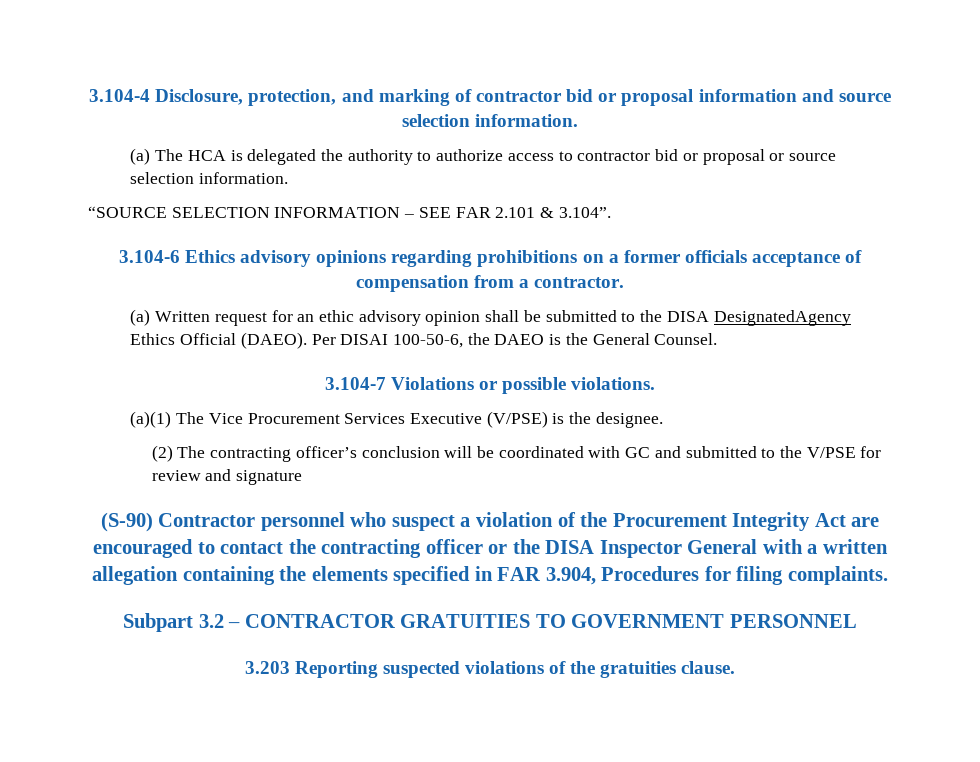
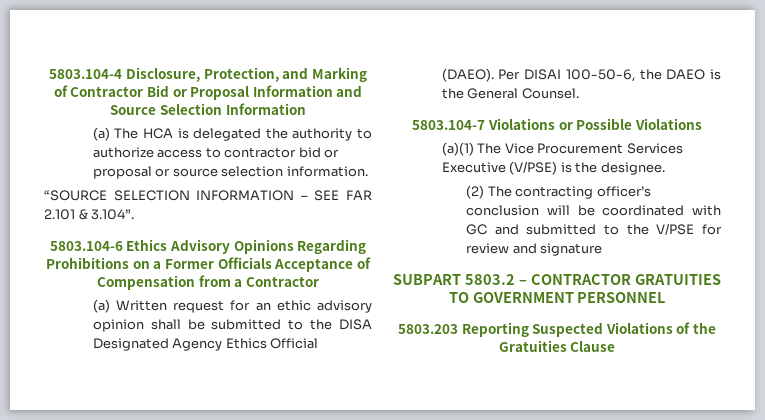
[89,89,891,106] [401,114,579,127] 3.104-4 Disclosure, protection, and marking of contractor bid or proposal information and source selection information. -> [49,67,367,82] [53,85,363,100] [110,103,306,115] 5803.104-4 Disclosure, Protection, and Marking of Contractor Bid or Proposal Information and Source Selection Information
[118,250,863,267] [355,275,469,292] 3.104-6 Ethics advisory opinions regarding prohibitions on a former officials acceptance of compensation -> [49,239,367,254] [46,257,371,272] [97,275,196,290] 5803.104-6 Ethics Advisory Opinions Regarding Prohibitions on a Former Officials Acceptance of Compensation
[534,277,625,288] contractor. -> [245,276,319,287] Contractor
[713,310,851,326] DesignatedAgency -> [92,338,223,351] Designated Agency
[324,377,386,390] 3.104-7 -> [412,120,486,130] 5803.104-7
[502,377,656,394] possible violations. -> [576,118,702,130] Possible Violations
[100,512,880,532] [93,539,888,558] [92,566,888,585] [123,613,224,632] (S-90) Contractor personnel who suspect a violation of the Procurement Integrity Act are encouraged to contact the contracting officer or the DISA Inspector General with a written allegation containing the elements specified in FAR 3.904, Procedures for filing complaints. // Subpart 3.2 -> [393,274,516,285] SUBPART 5803.2
[244,661,736,678] 3.203 Reporting suspected violations of the gratuities clause. -> [397,322,717,337] [498,340,616,352] 5803.203 Reporting Suspected Violations of the Gratuities Clause

